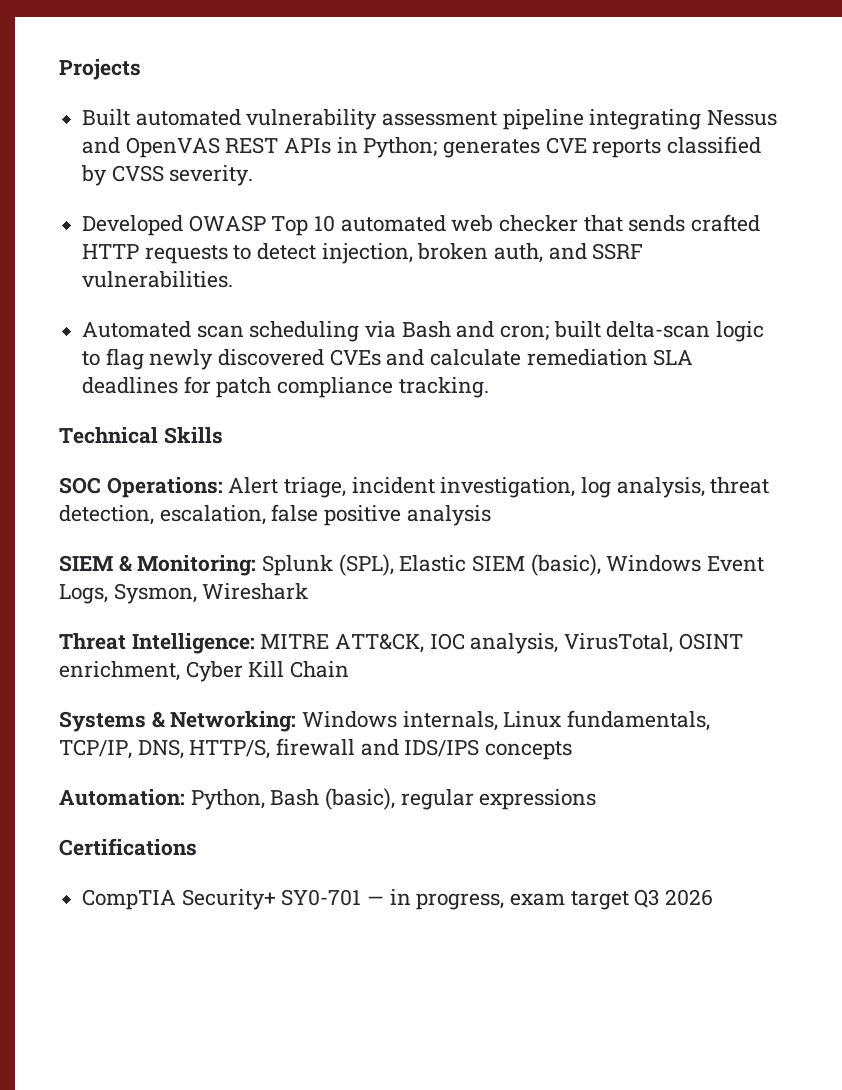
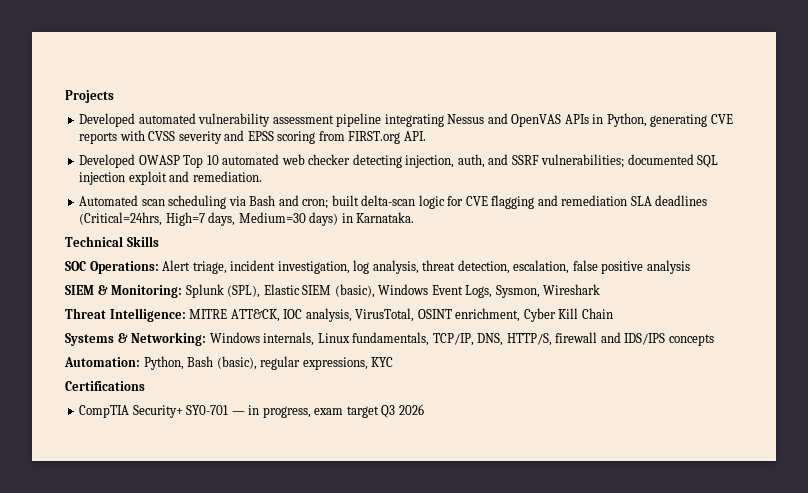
[82,109,131,126] Built -> [79,113,136,127] Developed
[225,137,279,154] REST -> (562, 120) none
[363,136,762,158] [81,165,254,186] Python; generates CVE reports classified by CVSS severity. -> [606,113,733,127] [79,130,426,144] Python, generating CVE reports with CVSS severity and EPSS scoring from FIRST.org API.
[583,214,761,232] [82,243,644,264] [82,271,234,288] that sends crafted HTTP requests to detect injection, broken auth, and SSRF vulnerabilities. -> [352,154,719,168] [79,171,262,185] detecting injection, auth, and SSRF vulnerabilities; documented SQL injection exploit and remediation.
[82,348,694,370] [82,376,489,398] to flag newly discovered CVEs and calculate remediation SLA deadlines for patch compliance tracking. -> [447,195,708,209] [79,212,415,226] for CVE flagging and remediation SLA deadlines (Critical=24hrs, High=7 days, Medium=30 days) in Karnataka.
[479,789,597,810] expressions -> [302,357,394,370] expressions, KYC

